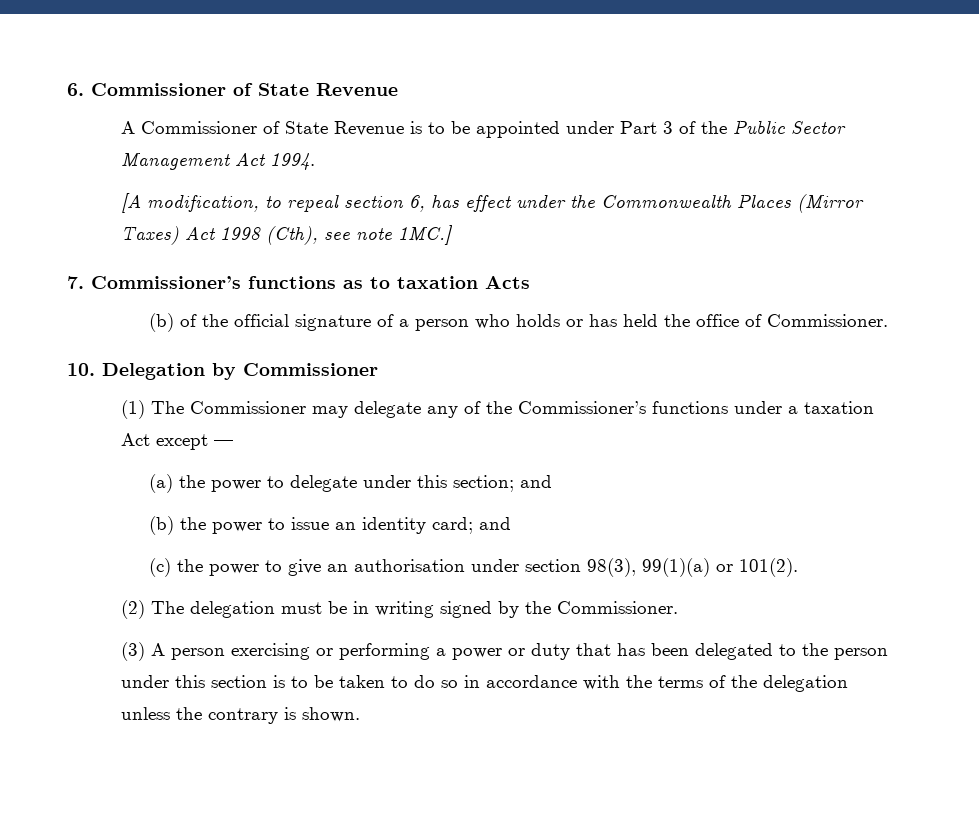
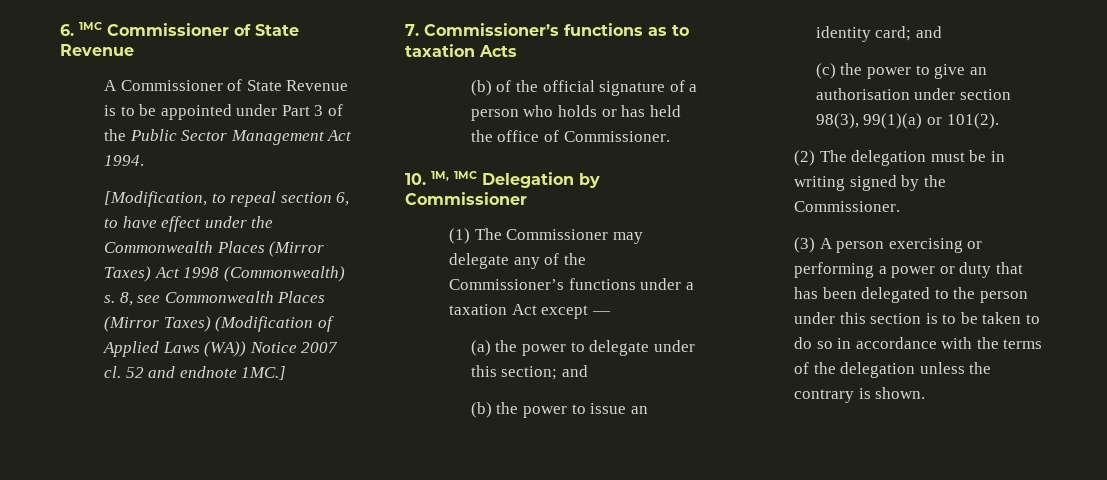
(84, 89) none -> [79,22,102,30] 1MC
[121,193,260,213] [A modification, -> [103,191,207,207] [Modification,
[431,195,460,208] has -> [103,216,157,228] to have
[266,226,393,245] (Cth), see note -> [223,266,345,282] [103,291,326,306] [103,316,334,332] [102,341,339,357] [103,366,237,378] (Commonwealth) s. 8, see Commonwealth Places (Mirror Taxes) (Modification of Applied Laws (WA)) Notice 2007 cl. 52 and endnote
(95, 369) none -> [431,171,477,181] 1M, 1MC

